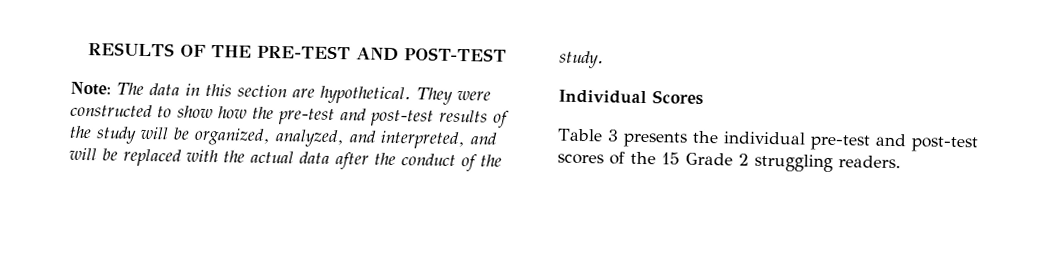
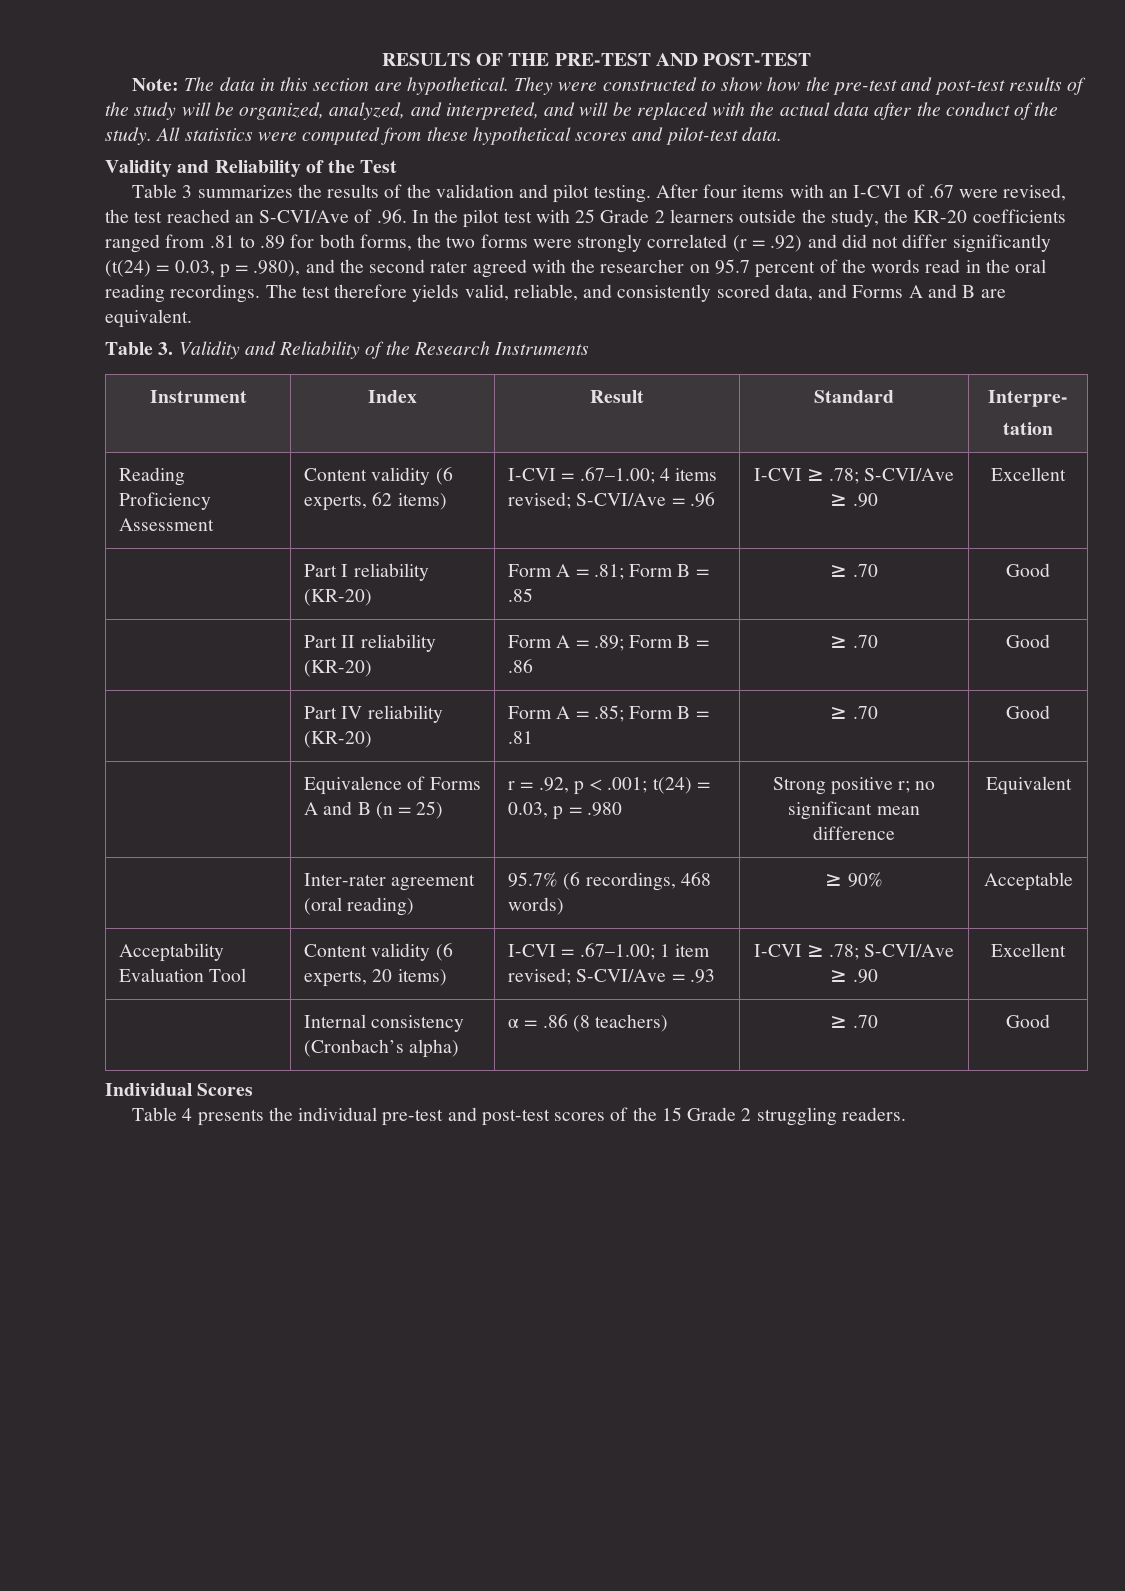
(604, 59) none -> [156,127,782,145] [105,160,398,177] [132,184,1067,203] [105,209,1066,228] [105,234,1051,253] [105,259,1047,278] [105,284,1006,303] [105,309,192,328] [105,341,590,359] [149,390,247,403] [368,390,417,403] [590,390,644,403] [814,390,894,403] [988,390,1068,407] [1003,422,1053,435] [119,467,186,486] [119,492,212,510] [119,518,215,531] [304,467,453,485] [304,492,447,511] [508,467,718,484] [508,492,715,509] [753,468,955,484] [830,493,878,507] [991,467,1066,481] [304,563,429,581] [304,589,373,606] [508,564,709,580] [508,588,534,602] [830,564,878,577] [1006,563,1050,577] [304,634,436,652] [304,660,373,677] [508,635,709,651] [508,659,534,673] [830,635,878,648] [1006,634,1050,648] [304,705,443,723] [304,731,373,748] [508,705,709,722] [508,731,534,744] [830,706,878,719] [1006,705,1050,719] [304,776,481,795] [304,801,444,819] [508,777,710,795] [508,802,622,820] [772,777,936,795] [788,801,920,820] [813,826,895,840] [985,776,1072,795] [304,873,476,891] [304,897,415,916] [508,872,711,891] [508,897,565,915] [825,872,883,887] [983,872,1073,891] [119,943,225,962] [119,968,247,982] [304,943,453,961] [304,969,447,987] [508,943,711,960] [508,968,715,985] [753,944,955,960] [830,969,878,983] [991,943,1066,957] [304,1014,465,1032] [304,1039,460,1058] [508,1014,669,1032] [830,1015,878,1028] [1006,1014,1050,1028] All statistics were computed from these hypothetical scores and pilot-test data. // Validity and Reliability of the Test // Table 3 summarizes the results of the validation and pilot testing. After four items with an I-CVI of .67 were revised, the test reached an S-CVI/Ave of .96. In the pilot test with 25 Grade 2 learners outside the study, the KR-20 coefficients ranged from .81 to .89 for both forms, the two forms were strongly correlated (r = .92) and did not differ significantly (t(24) = 0.03, p = .980), and the second rater agreed with the researcher on 95.7 percent of the words read in the oral reading recordings. The test therefore yields valid, reliable, and consistently scored data, and Forms A and B are equivalent. // Table 3. Validity and Reliability of the Research Instruments // Instrument | Index | Result | Standard | Interpre- // tation // Reading Proficiency Assessment | Content validity (6 experts, 62 items) | I-CVI = .67–1.00; 4 items revised; S-CVI/Ave = .96 | I-CVI ≥ .78; S-CVI/Ave ≥ .90 | Excellent // | Part I reliability (KR-20) | Form A = .81; Form B = .85 | ≥ .70 | Good // | Part II reliability (KR-20) | Form A = .89; Form B = .86 | ≥ .70 | Good // | Part IV reliability (KR-20) | Form A = .85; Form B = .81 | ≥ .70 | Good // | Equivalence of Forms A and B (n = 25) | r = .92, p < .001; t(24) = 0.03, p = .980 | Strong positive r; no significant mean difference | Equivalent // | Inter-rater agreement (oral reading) | 95.7% (6 recordings, 468 words) | ≥ 90% | Acceptable // Acceptability Evaluation Tool | Content validity (6 experts, 20 items) | I-CVI = .67–1.00; 1 item revised; S-CVI/Ave = .93 | I-CVI ≥ .78; S-CVI/Ave ≥ .90 | Excellent // | Internal consistency (Cronbach’s alpha) | α = .86 (8 teachers) | ≥ .70 | Good
[606,129,619,142] 3 -> [182,1108,193,1121] 4

